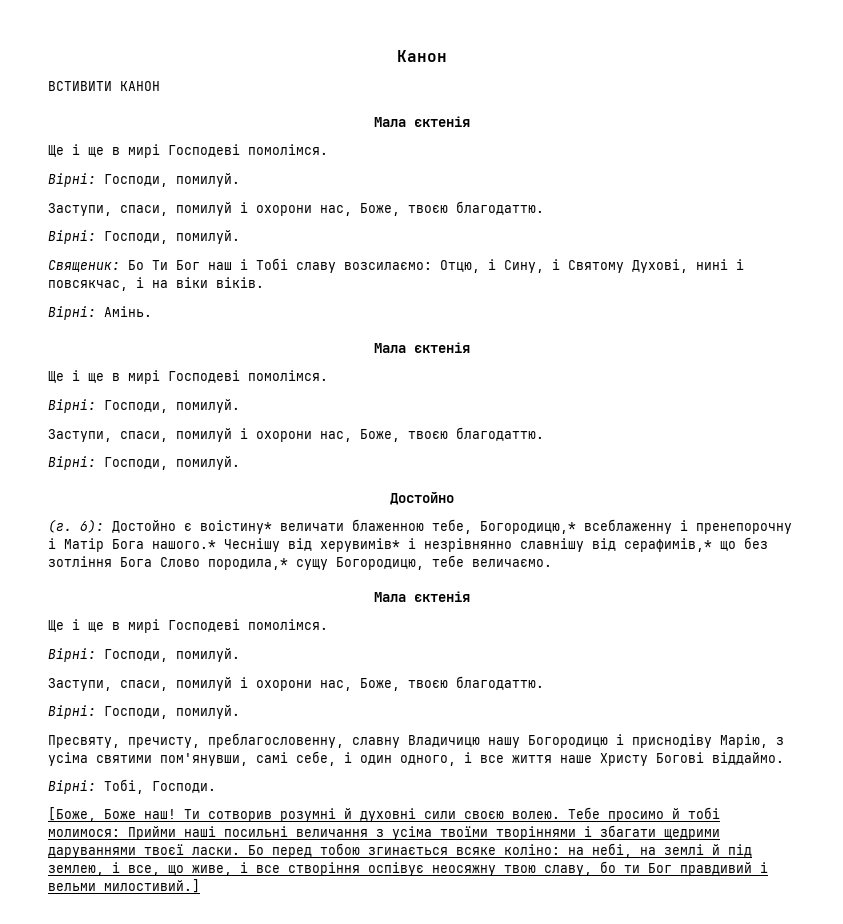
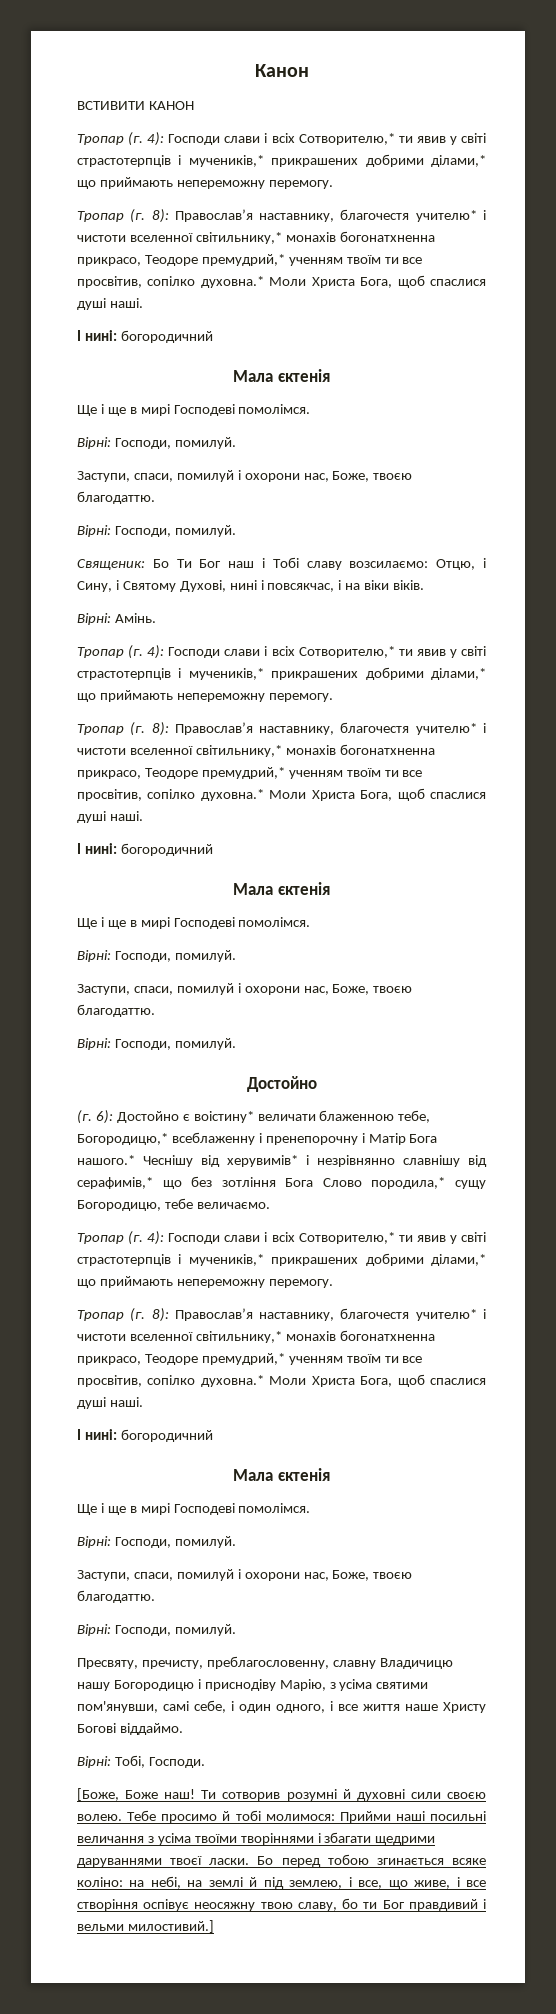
(160, 86) none -> [77,132,486,146] [77,154,486,167] [77,177,333,189] [77,209,486,223] [77,231,435,244] [77,254,423,266] [77,275,487,288] [77,298,143,310] [77,330,213,343] // Тропар (г. 4): Господи слави і всіх Сотворителю,* ти явив у світі страстотерпців і мучеників,* прикрашених добрими ділами,* що приймають непереможну перемогу. // Тропар (г. 8): Православ’я наставнику, благочестя учителю* і чистоти вселенної світильнику,* монахів богонатхненна прикрасо, Теодоре премудрий,* ученням твоїм ти все просвітив, сопілко духовна.* Моли Христа Бога, щоб спаслися душі наші. // І нині: богородичний
(152, 311) none -> [77,645,486,659] [77,667,486,680] [77,690,333,702] [77,722,486,736] [77,744,435,757] [77,767,423,779] [77,788,487,801] [77,811,143,823] [77,843,213,856] // Тропар (г. 4): Господи слави і всіх Сотворителю,* ти явив у світі страстотерпців і мучеників,* прикрашених добрими ділами,* що приймають непереможну перемогу. // Тропар (г. 8): Православ’я наставнику, благочестя учителю* і чистоти вселенної світильнику,* монахів богонатхненна прикрасо, Теодоре премудрий,* ученням твоїм ти все просвітив, сопілко духовна.* Моли Христа Бога, щоб спаслися душі наші. // І нині: богородичний
(552, 563) none -> [77,1231,486,1245] [77,1253,486,1266] [77,1276,333,1288] [77,1308,486,1322] [77,1330,435,1343] [77,1353,423,1365] [77,1374,487,1387] [77,1397,143,1409] [77,1429,213,1442] // Тропар (г. 4): Господи слави і всіх Сотворителю,* ти явив у світі страстотерпців і мучеників,* прикрашених добрими ділами,* що приймають непереможну перемогу. // Тропар (г. 8): Православ’я наставнику, благочестя учителю* і чистоти вселенної світильнику,* монахів богонатхненна прикрасо, Теодоре премудрий,* ученням твоїм ти все просвітив, сопілко духовна.* Моли Христа Бога, щоб спаслися душі наші. // І нині: богородичний

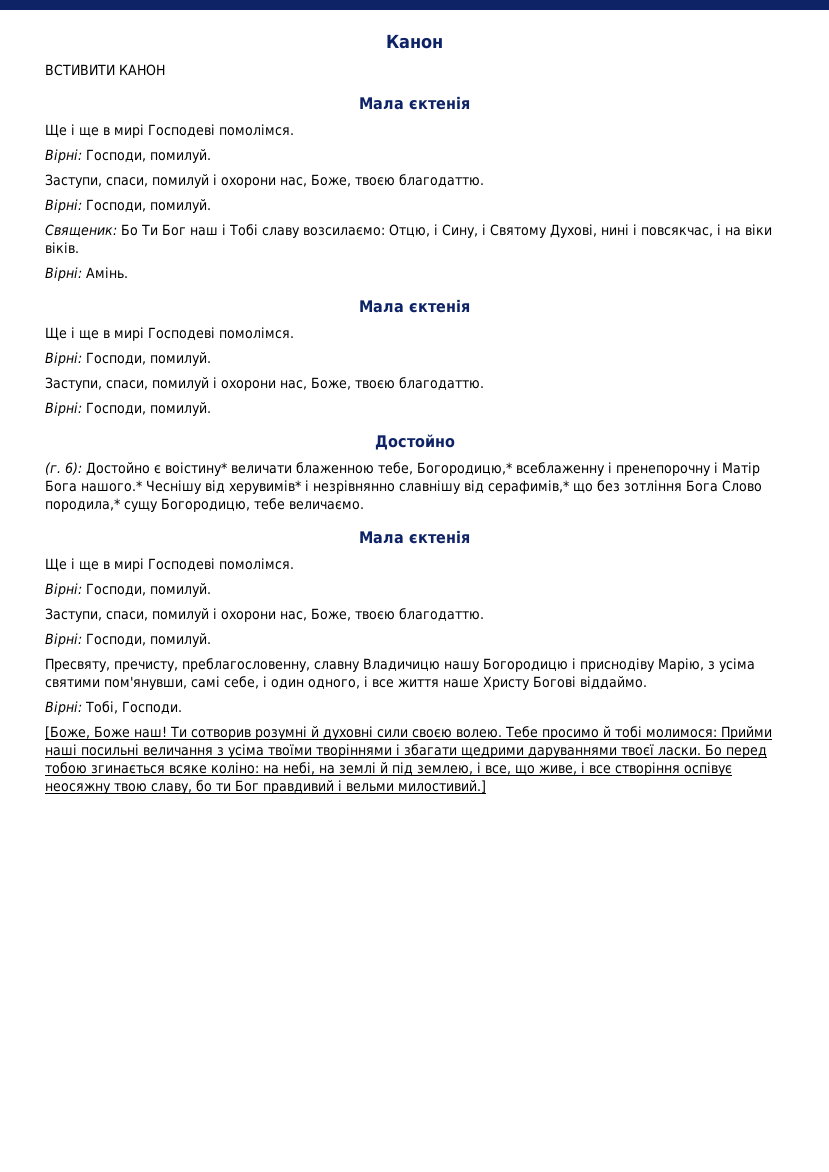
[77,132,486,146] [77,154,486,167] [77,177,333,189] [77,209,486,223] [77,231,435,244] [77,254,423,266] [77,275,487,288] [77,298,143,310] [77,330,213,343] // Тропар (г. 4): Господи слави і всіх Сотворителю,* ти явив у світі страстотерпців і мучеників,* прикрашених добрими ділами,* що приймають непереможну перемогу. // Тропар (г. 8): Православ’я наставнику, благочестя учителю* і чистоти вселенної світильнику,* монахів богонатхненна прикрасо, Теодоре премудрий,* ученням твоїм ти все просвітив, сопілко духовна.* Моли Христа Бога, щоб спаслися душі наші. // І нині: богородичний -> (165, 70) none
[77,645,486,659] [77,667,486,680] [77,690,333,702] [77,722,486,736] [77,744,435,757] [77,767,423,779] [77,788,487,801] [77,811,143,823] [77,843,213,856] // Тропар (г. 4): Господи слави і всіх Сотворителю,* ти явив у світі страстотерпців і мучеників,* прикрашених добрими ділами,* що приймають непереможну перемогу. // Тропар (г. 8): Православ’я наставнику, благочестя учителю* і чистоти вселенної світильнику,* монахів богонатхненна прикрасо, Теодоре премудрий,* ученням твоїм ти все просвітив, сопілко духовна.* Моли Христа Бога, щоб спаслися душі наші. // І нині: богородичний -> (128, 272) none
[77,1231,486,1245] [77,1253,486,1266] [77,1276,333,1288] [77,1308,486,1322] [77,1330,435,1343] [77,1353,423,1365] [77,1374,487,1387] [77,1397,143,1409] [77,1429,213,1442] // Тропар (г. 4): Господи слави і всіх Сотворителю,* ти явив у світі страстотерпців і мучеників,* прикрашених добрими ділами,* що приймають непереможну перемогу. // Тропар (г. 8): Православ’я наставнику, благочестя учителю* і чистоти вселенної світильнику,* монахів богонатхненна прикрасо, Теодоре премудрий,* ученням твоїм ти все просвітив, сопілко духовна.* Моли Христа Бога, щоб спаслися душі наші. // І нині: богородичний -> (364, 505) none

